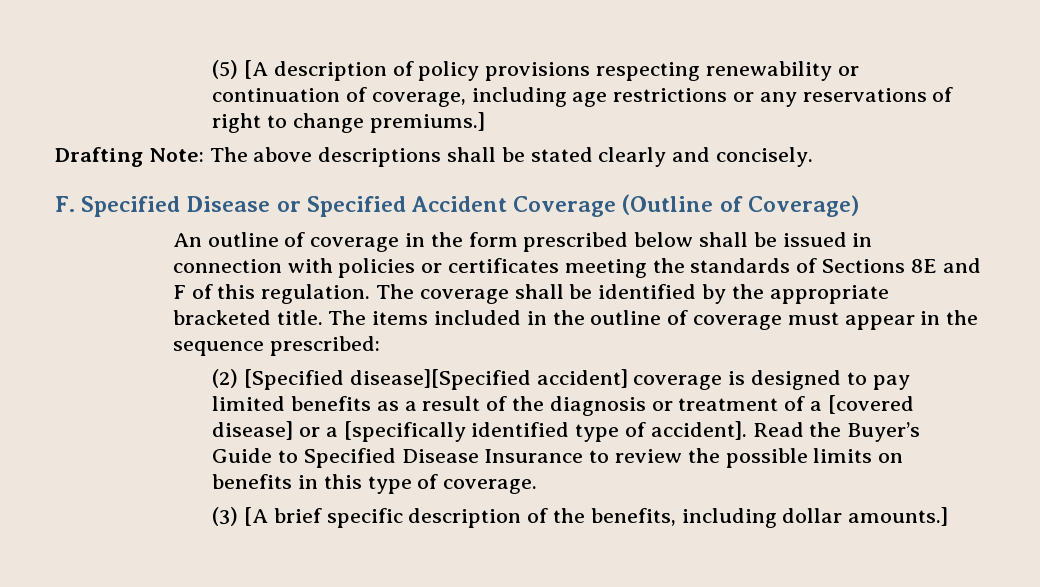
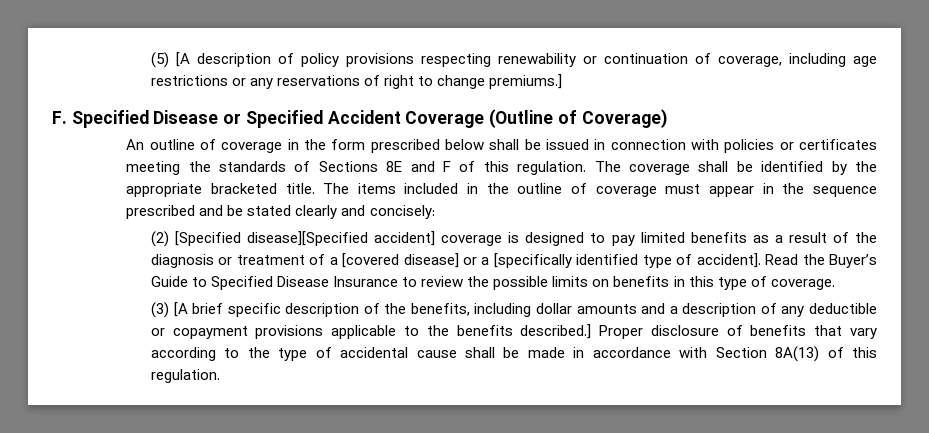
[55,147,814,167] // Drafting Note: The above descriptions shall be stated clearly and concisely. -> (563, 81) none
[269,336,380,356] prescribed: -> [126,205,435,219] prescribed and be stated clearly and concisely:
[848,507,949,526] amounts.] -> [576,303,878,317] [150,324,878,339] [150,346,878,362] [150,369,220,383] amounts and a description of any deductible or copayment provisions applicable to the benefits described.] Proper disclosure of benefits that vary according to the type of accidental cause shall be made in accordance with Section 8A(13) of this regulation.

